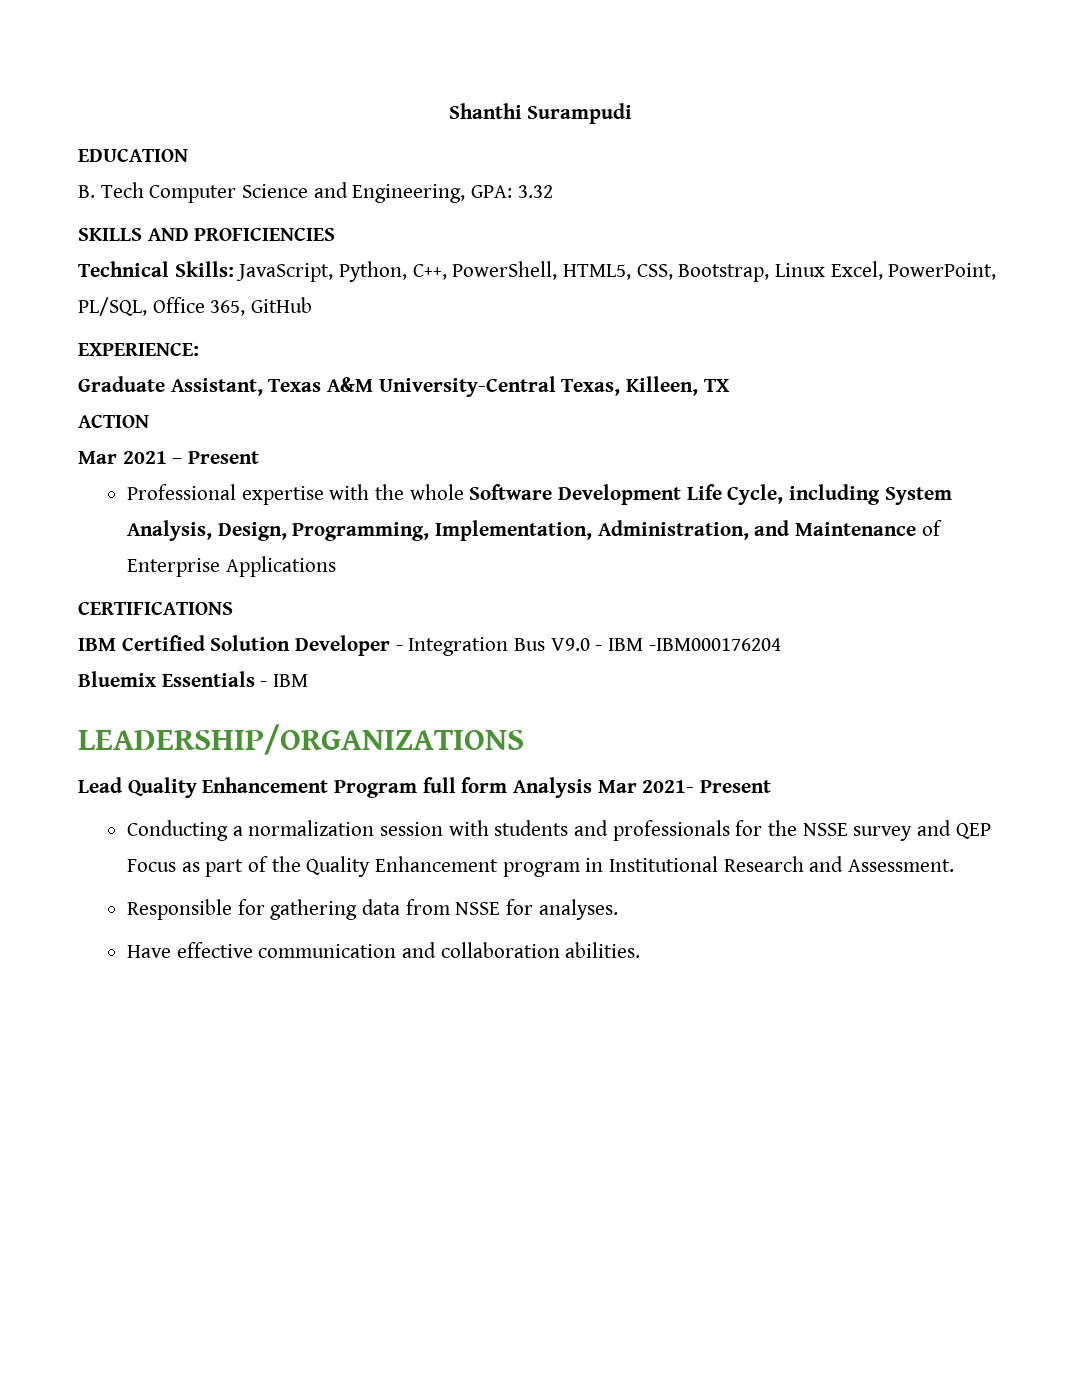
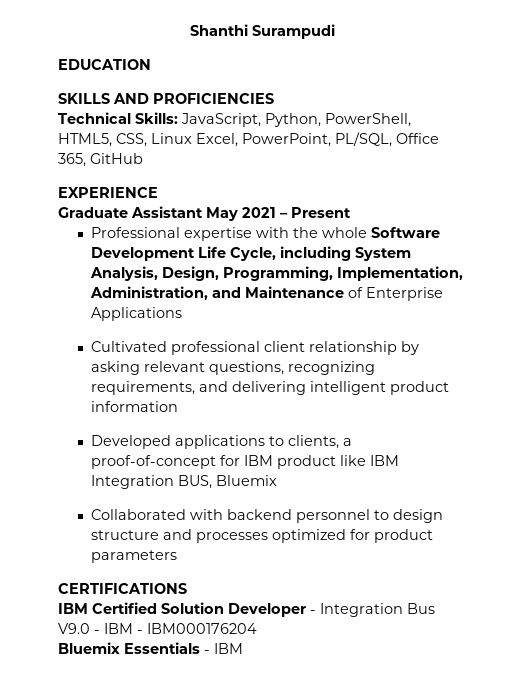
[78,182,553,203] // B. Tech Computer Science and Engineering, GPA: 3.32 -> (151, 64) none
[412,264,447,280] C++, -> (321, 120) none
[678,264,770,282] Bootstrap, -> (147, 140) none
[78,343,199,356] EXPERIENCE: -> [58,187,158,198] EXPERIENCE
[170,376,730,397] [78,415,149,428] [78,451,117,464] Assistant, Texas A&M University-Central Texas, Killeen, TX // ACTION // Mar -> [131,206,238,221] Assistant May
(336, 566) none -> [91,341,420,355] [91,361,376,375] [91,381,450,395] [91,401,179,412] [91,435,353,449] [91,455,400,469] [91,475,278,489] [91,509,444,523] [91,529,434,543] [91,550,178,563] // Cultivated professional client relationship by asking relevant questions, recognizing requirements, and delivering intelligent product information // Developed applications to clients, a proof-of-concept for IBM product like IBM Integration BUS, Bluemix // Collaborated with backend personnel to design structure and processes optimized for product parameters
[648,638,781,651] -IBM000176204 -> [137,623,257,634] - IBM000176204
[78,724,524,755] [78,777,772,798] [127,820,991,841] [127,856,955,877] [127,899,618,920] [127,942,641,958] // LEADERSHIP/ORGANIZATIONS // Lead Quality Enhancement Program full form Analysis Mar 2021- Present // Conducting a normalization session with students and professionals for the NSSE survey and QEP Focus as part of the Quality Enhancement program in Institutional Research and Assessment. // Responsible for gathering data from NSSE for analyses. // Have effective communication and collaboration abilities. -> (243, 648) none

